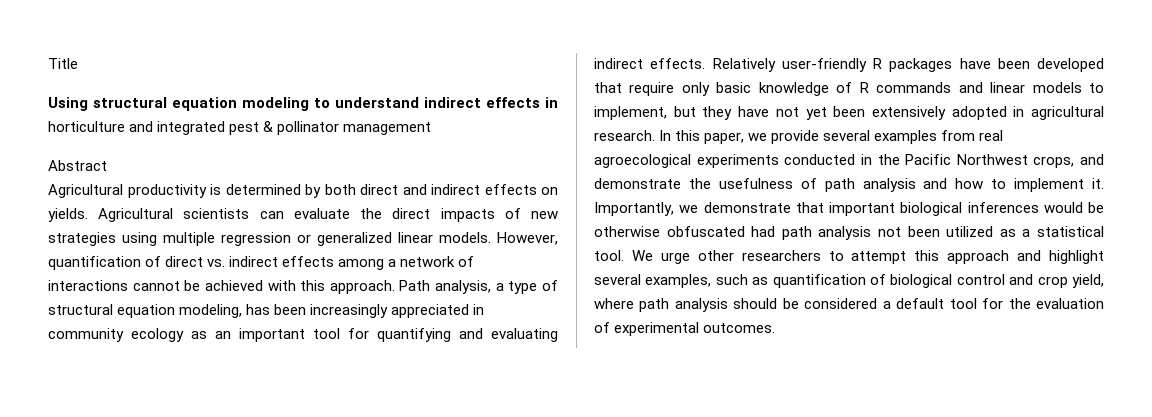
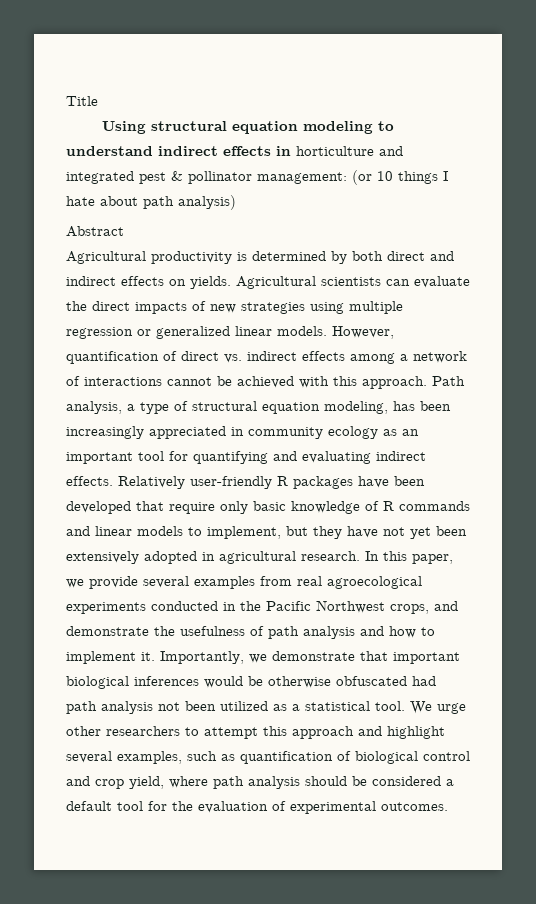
[343,122,432,135] management -> [257,170,448,185] [66,195,236,210] management: (or 10 things I hate about path analysis)

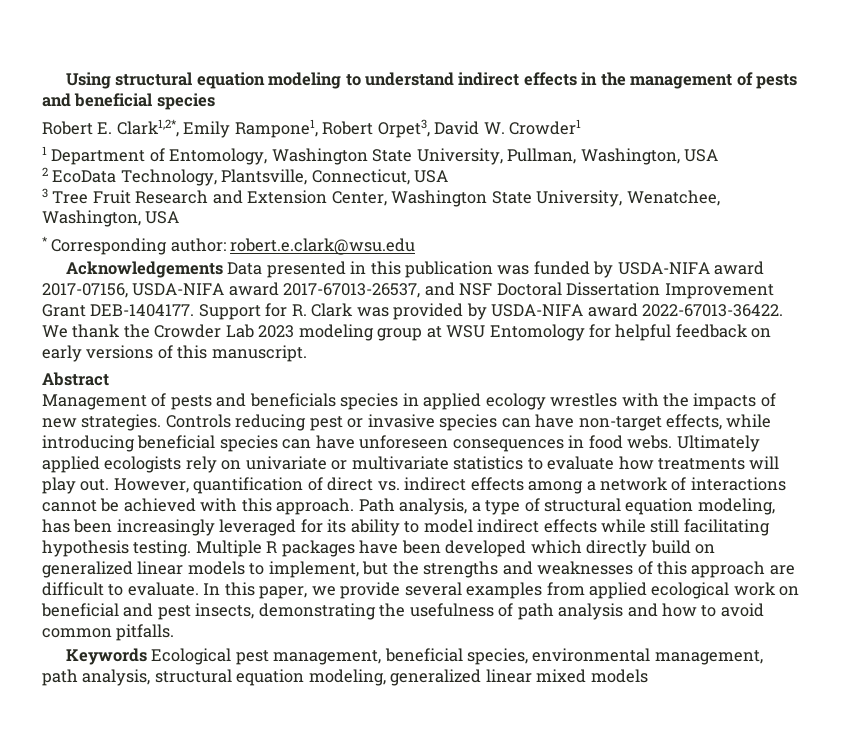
[66,96,98,106] Title // -> (65, 80) none
[296,146,403,156] [66,170,448,185] [66,195,236,210] [66,226,124,237] [66,251,454,264] [66,276,470,289] [66,301,403,314] [66,326,327,339] horticulture and integrated pest & pollinator management: (or 10 things I hate about path analysis) // Abstract // Agricultural productivity is determined by both direct and indirect effects on yields. Agricultural scientists can evaluate the direct impacts of new strategies using multiple regression or generalized linear models. -> [600,72,798,89] [42,93,215,110] [42,119,582,138] [42,146,719,165] [42,167,449,186] [42,188,720,207] [42,210,180,227] [42,236,416,255] [65,261,765,278] [42,282,774,299] [42,303,784,320] [42,324,772,341] [42,345,307,362] [42,372,109,386] [42,393,776,410] [42,414,772,431] [42,435,760,452] [42,456,780,473] [42,477,110,494] the management of pests and beneficial species // Robert E. Clark1,2*, Emily Rampone1, Robert Orpet3, David W. Crowder1 // 1 Department of Entomology, Washington State University, Pullman, Washington, USA // 2 EcoData Technology, Plantsville, Connecticut, USA // 3 Tree Fruit Research and Extension Center, Washington State University, Wenatchee, Washington, USA // * Corresponding author: robert.e.clark@wsu.edu // Acknowledgements Data presented in this publication was funded by USDA-NIFA award 2017-07156, USDA-NIFA award 2017-67013-26537, and NSF Doctoral Dissertation Improvement Grant DEB-1404177. Support for R. Clark was provided by USDA-NIFA award 2022-67013-36422. We thank the Crowder Lab 2023 modeling group at WSU Entomology for helpful feedback on early versions of this manuscript. // Abstract // Management of pests and beneficials species in applied ecology wrestles with the impacts of new strategies. Controls reducing pest or invasive species can have non-target effects, while introducing beneficial species can have unforeseen consequences in food webs. Ultimately applied ecologists rely on univariate or multivariate statistics to evaluate how treatments will play out.
[149,426,419,439] [66,451,426,464] [66,476,272,489] appreciated in community ecology as an important tool for quantifying and evaluating indirect effects. Relatively user-friendly -> [219,519,770,536] [42,540,262,557] leveraged for its ability to model indirect effects while still facilitating hypothesis testing. Multiple
[136,501,470,514] [66,526,90,536] that require only basic knowledge of R commands and -> [530,540,716,557] [42,561,133,578] which directly build on generalized
[313,526,467,539] [66,551,360,564] they have not yet been extensively adopted in agricultural research. -> [392,561,795,578] [42,582,199,596] the strengths and weaknesses of this approach are difficult to evaluate.
[297,576,422,589] [66,600,458,614] [66,626,149,636] real agroecological experiments conducted in the Pacific Northwest crops, and demonstrate -> [589,582,800,599] [41,603,376,620] applied ecological work on beneficial and pest insects, demonstrating
[66,651,460,664] [66,676,436,689] [66,701,466,714] [66,726,445,739] [66,751,470,764] [66,776,454,789] [66,801,448,814] implement it. Importantly, we demonstrate that important biological inferences would be otherwise obfuscated had path analysis not been utilized as a statistical tool. We urge other researchers to attempt this approach and highlight several examples, such as quantification of biological control and crop yield, where path analysis should be considered a default tool for the evaluation of experimental outcomes. -> [720,603,764,617] [42,624,175,641] [65,648,763,665] [42,669,648,686] avoid common pitfalls. // Keywords Ecological pest management, beneficial species, environmental management, path analysis, structural equation modeling, generalized linear mixed models

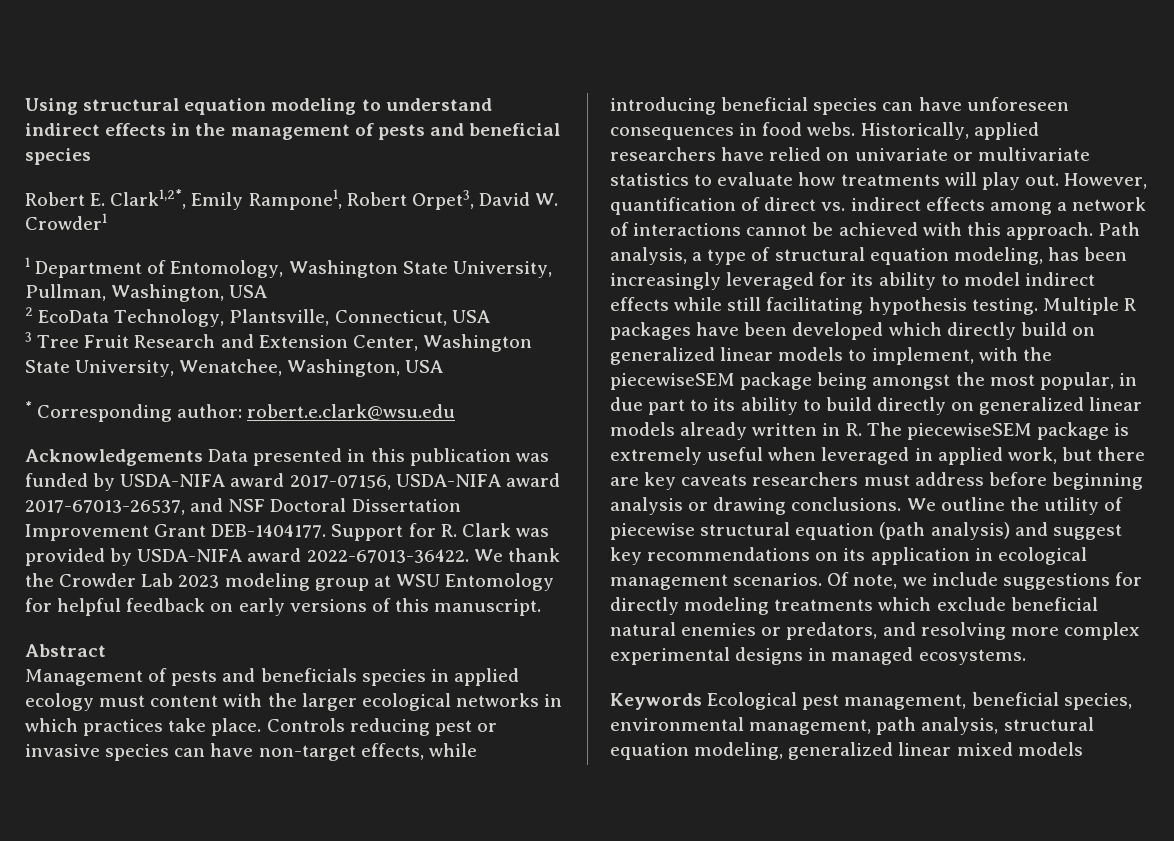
[550,393,776,410] [42,414,162,431] wrestles with the impacts of new strategies. -> [99,693,563,711] [25,718,262,736] must content with the larger ecological networks in which practices take place.
[676,435,760,452] [42,456,217,473] Ultimately applied ecologists rely -> [860,122,1039,140] [610,147,822,161] Historically, applied researchers have relied
[362,561,795,578] [42,582,800,599] [41,603,764,620] [42,624,175,641] but the strengths and weaknesses of this approach are difficult to evaluate. In this paper, we provide several examples from applied ecological work on beneficial and pest insects, demonstrating the usefulness of path analysis and how to avoid common pitfalls. -> [978,347,1052,361] [610,372,1137,390] [610,397,1143,415] [610,422,1130,440] [610,447,1146,465] [610,472,1143,490] [610,497,1124,515] [610,522,1122,540] [610,547,1087,565] [610,572,1142,590] [610,597,1098,615] [610,622,1140,640] [610,647,1026,665] with the piecewiseSEM package being amongst the most popular, in due part to its ability to build directly on generalized linear models already written in R. The piecewiseSEM package is extremely useful when leveraged in applied work, but there are key caveats researchers must address before beginning analysis or drawing conclusions. We outline the utility of piecewise structural equation (path analysis) and suggest key recommendations on its application in ecological management scenarios. Of note, we include suggestions for directly modeling treatments which exclude beneficial natural enemies or predators, and resolving more complex experimental designs in managed ecosystems.

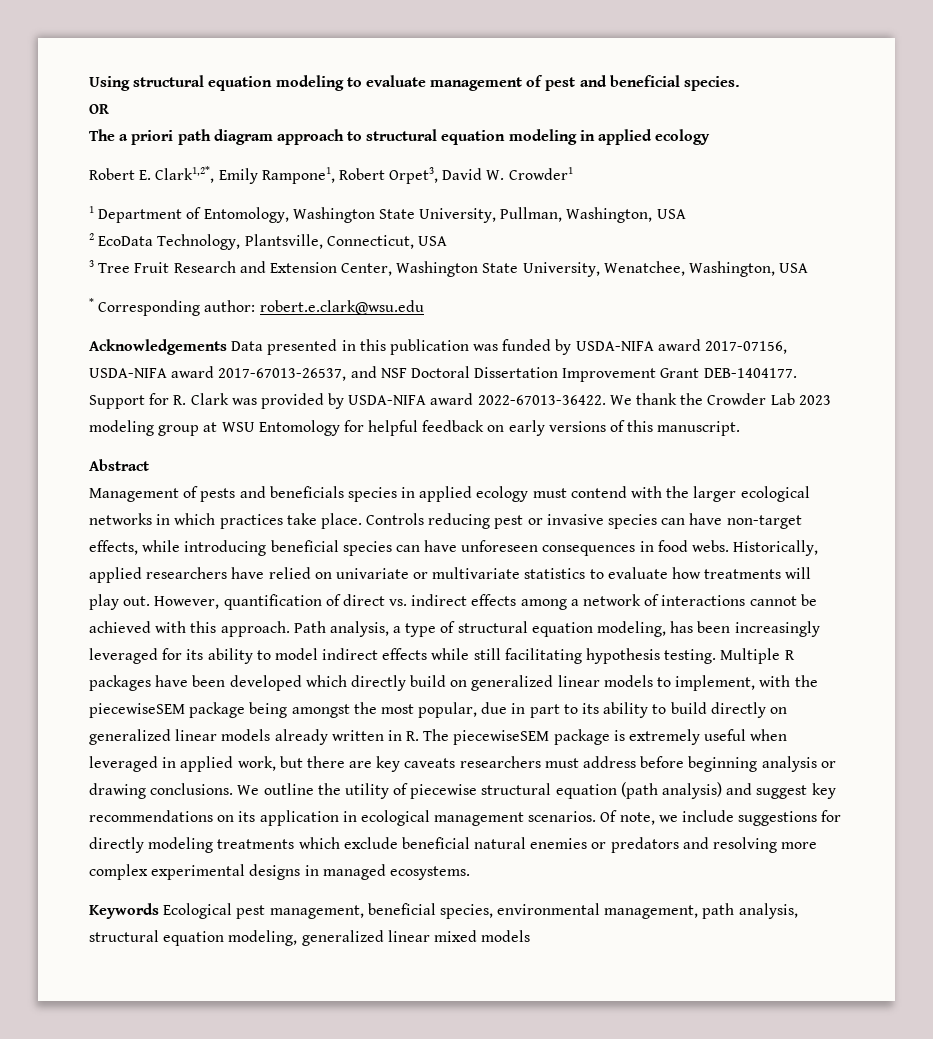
[385,98,492,111] [25,123,226,136] understand indirect effects in the -> [365,75,426,87] evaluate
[377,124,425,140] pests -> [545,77,576,91] pest
[25,148,91,165] species -> [684,76,741,91] [89,104,109,114] [89,129,711,145] species. // OR // The a priori path diagram approach to structural equation modeling in applied ecology
[150,695,219,707] content -> [570,486,627,498] contend
[1118,373,1137,386] [610,397,643,411] in due -> [481,702,526,714] due in
[786,622,878,640] predators, -> [610,837,679,853] predators

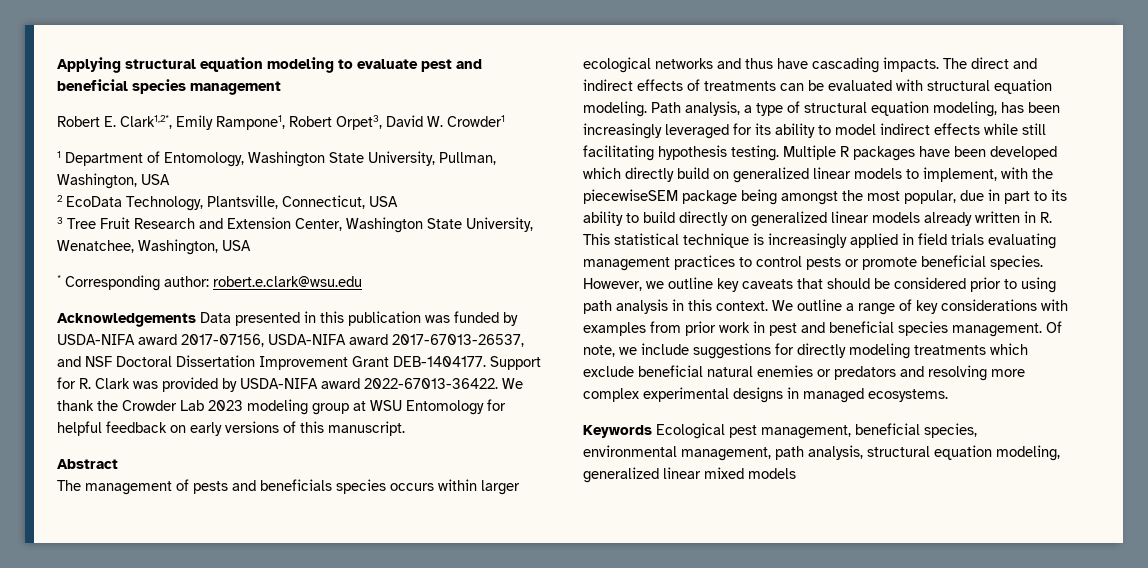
[89,76,130,91] Using -> [57,57,121,73] Applying
[430,75,741,91] [89,104,109,114] [89,129,711,145] management of pest and beneficial species. // OR // The a priori path diagram approach to structural equation modeling in applied ecology -> [421,59,482,72] [57,79,281,95] pest and beneficial species management
[89,488,179,502] Management -> [57,480,172,495] The management
[401,486,810,502] [89,513,802,529] [89,540,819,556] [89,567,812,583] [89,594,817,610] [89,621,290,637] in applied ecology must contend with the larger ecological networks in which practices take place. Controls reducing pest or invasive species can have non-target effects, while introducing beneficial species can have unforeseen consequences in food webs. Historically, applied researchers have relied on univariate or multivariate statistics to evaluate how treatments will play out. However, quantification of direct vs. indirect effects among a network of interactions cannot be achieved with this approach. -> [390,479,520,495] [583,57,1037,73] [583,79,1052,94] [583,101,647,117] occurs within larger ecological networks and thus have cascading impacts. The direct and indirect effects of treatments can be evaluated with structural equation modeling.
[423,729,788,745] [89,756,836,772] [89,782,836,799] [89,810,597,826] The piecewiseSEM package is extremely useful when leveraged in applied work, but there are key caveats researchers must address before beginning analysis or drawing conclusions. We outline the utility of piecewise structural equation (path analysis) and suggest key recommendations on its application in ecological management scenarios. -> [583,233,1056,249] [583,255,1043,271] [583,277,1056,293] [583,299,1068,315] [583,321,1042,337] This statistical technique is increasingly applied in field trials evaluating management practices to control pests or promote beneficial species. However, we outline key caveats that should be considered prior to using path analysis in this context. We outline a range of key considerations with examples from prior work in pest and beneficial species management.

